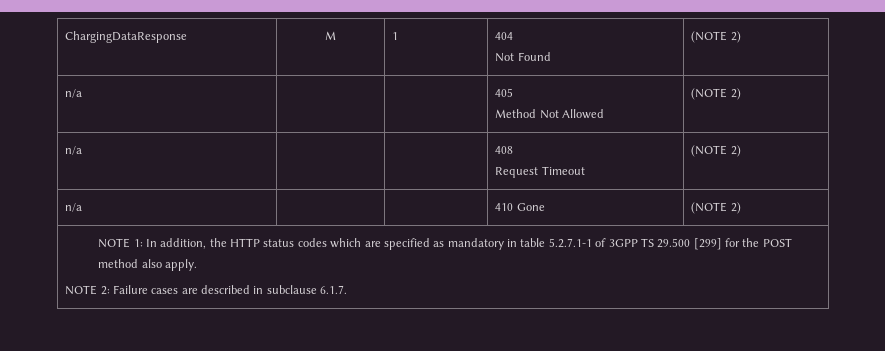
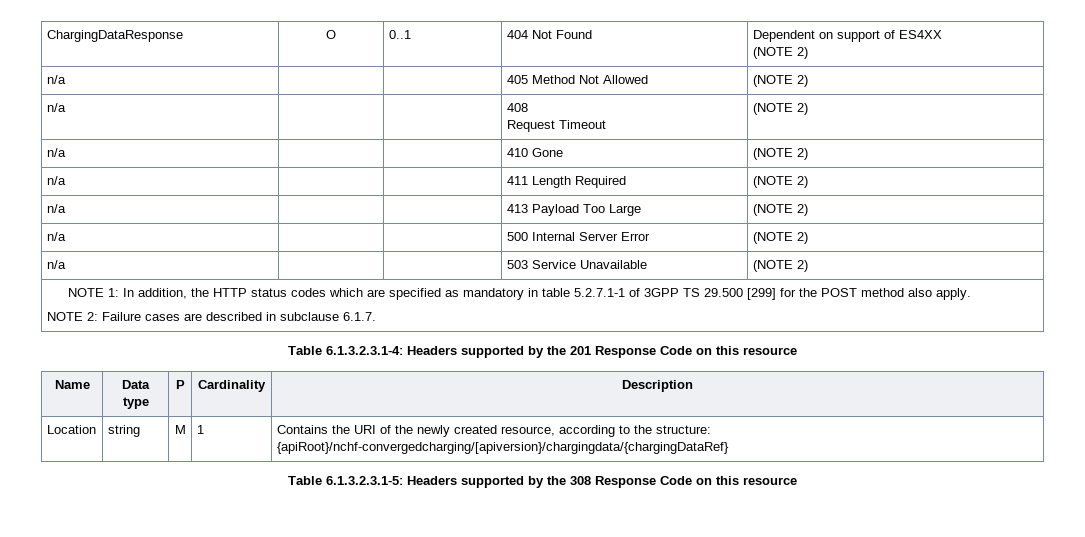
[325,31,336,40] [392,32,399,40] M | 1 -> [326,30,336,39] [388,30,411,39] O | 0..1
(514, 36) // -> (528, 34) none
(551, 56) none -> [752,30,942,42] Dependent on support of ES4XX //
(514, 92) // -> (528, 79) none
(741, 208) none -> [46,176,66,185] [506,176,626,188] [752,176,808,188] [46,204,66,213] [506,204,641,216] [752,204,808,216] [46,232,66,241] [506,232,650,241] [752,232,808,244] [46,260,66,269] [506,260,647,269] [752,260,808,272] // n/a | | | 411 Length Required | (NOTE 2) // n/a | | | 413 Payload Too Large | (NOTE 2) // n/a | | | 500 Internal Server Error | (NOTE 2) // n/a | | | 503 Service Unavailable | (NOTE 2)
(348, 289) none -> [288,346,797,358] [54,380,90,389] [122,380,150,389] [122,397,149,409] [175,380,185,389] [198,380,266,392] [622,380,693,392] [46,425,96,434] [107,425,140,437] [174,425,186,434] [196,425,204,434] [276,425,711,437] [276,442,729,454] [288,476,797,488] // Table 6.1.3.2.3.1-4: Headers supported by the 201 Response Code on this resource // Name | Data type | P | Cardinality | Description // Location | string | M | 1 | Contains the URI of the newly created resource, according to the structure: {apiRoot}/nchf-convergedcharging/[apiversion}/chargingdata/{chargingDataRef} // Table 6.1.3.2.3.1-5: Headers supported by the 308 Response Code on this resource

